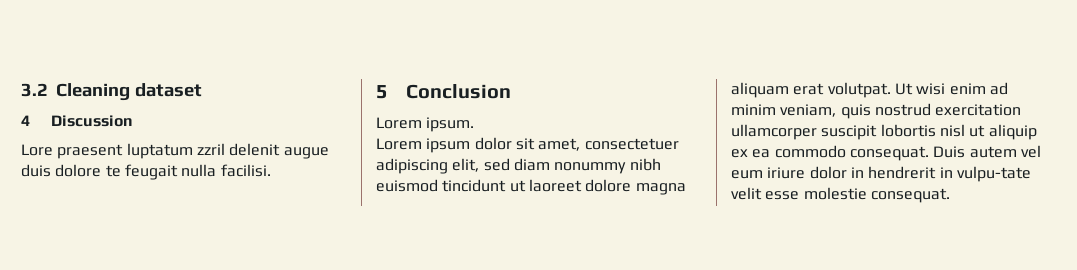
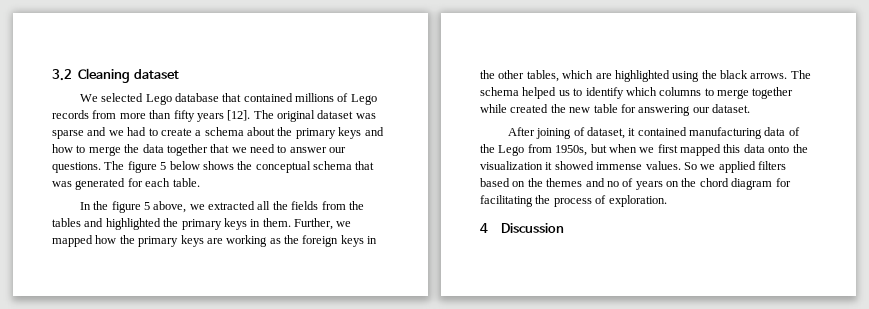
[21,115,134,127] [21,143,329,159] [21,164,271,180] [376,84,512,99] [376,117,475,132] [376,137,679,153] [376,158,661,174] [376,179,686,195] [731,82,1008,98] [731,103,1022,119] [731,124,1037,140] [731,145,1041,161] [731,166,1031,182] [731,187,950,203] 4 Discussion // Lore praesent luptatum zzril delenit augue duis dolore te feugait nulla facilisi. // 5 Conclusion // Lorem ipsum. // Lorem ipsum dolor sit amet, consectetuer adipiscing elit, sed diam nonummy nibh euismod tincidunt ut laoreet dolore magna aliquam erat volutpat. Ut wisi enim ad minim veniam, quis nostrud exercitation ullamcorper suscipit lobortis nisl ut aliquip ex ea commodo consequat. Duis autem vel eum iriure dolor in hendrerit in vulpu-tate velit esse molestie consequat. -> [79,93,377,105] [52,110,376,122] [52,127,384,139] [52,144,347,156] [52,161,375,173] [52,178,200,190] [79,201,364,213] [52,218,352,230] [52,235,378,247] [480,70,811,82] [480,87,794,99] [480,104,750,116] [507,127,800,139] [480,144,808,156] [480,161,786,173] [480,178,791,190] [480,195,667,207] [480,223,565,233] We selected Lego database that contained millions of Lego records from more than fifty years [12]. The original dataset was sparse and we had to create a schema about the primary keys and how to merge the data together that we need to answer our questions. The figure 5 below shows the conceptual schema that was generated for each table. // In the figure 5 above, we extracted all the fields from the tables and highlighted the primary keys in them. Further, we mapped how the primary keys are working as the foreign keys in the other tables, which are highlighted using the black arrows. The schema helped us to identify which columns to merge together while created the new table for answering our dataset. // After joining of dataset, it contained manufacturing data of the Lego from 1950s, but when we first mapped this data onto the visualization it showed immense values. So we applied filters based on the themes and no of years on the chord diagram for facilitating the process of exploration. // 4 Discussion

